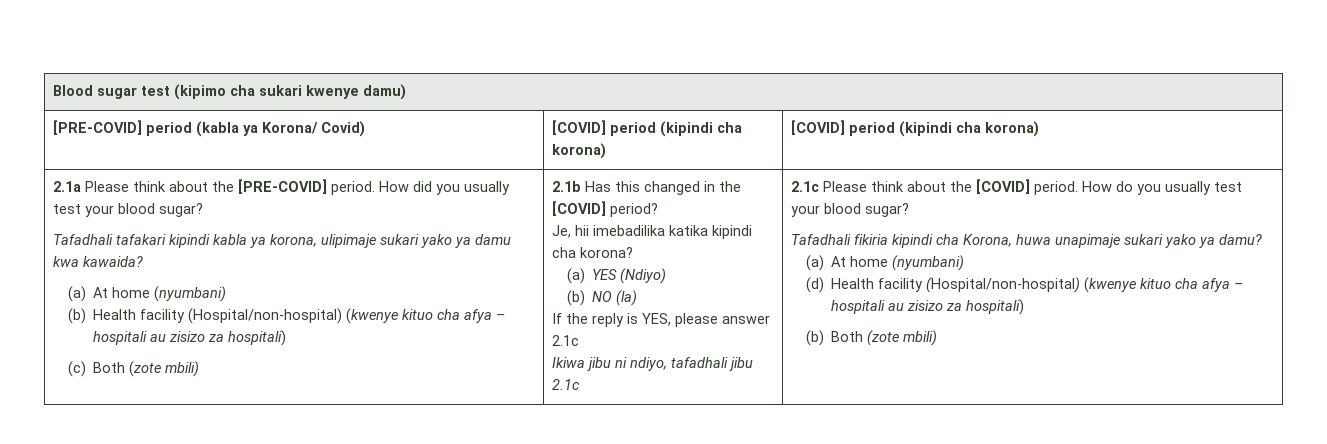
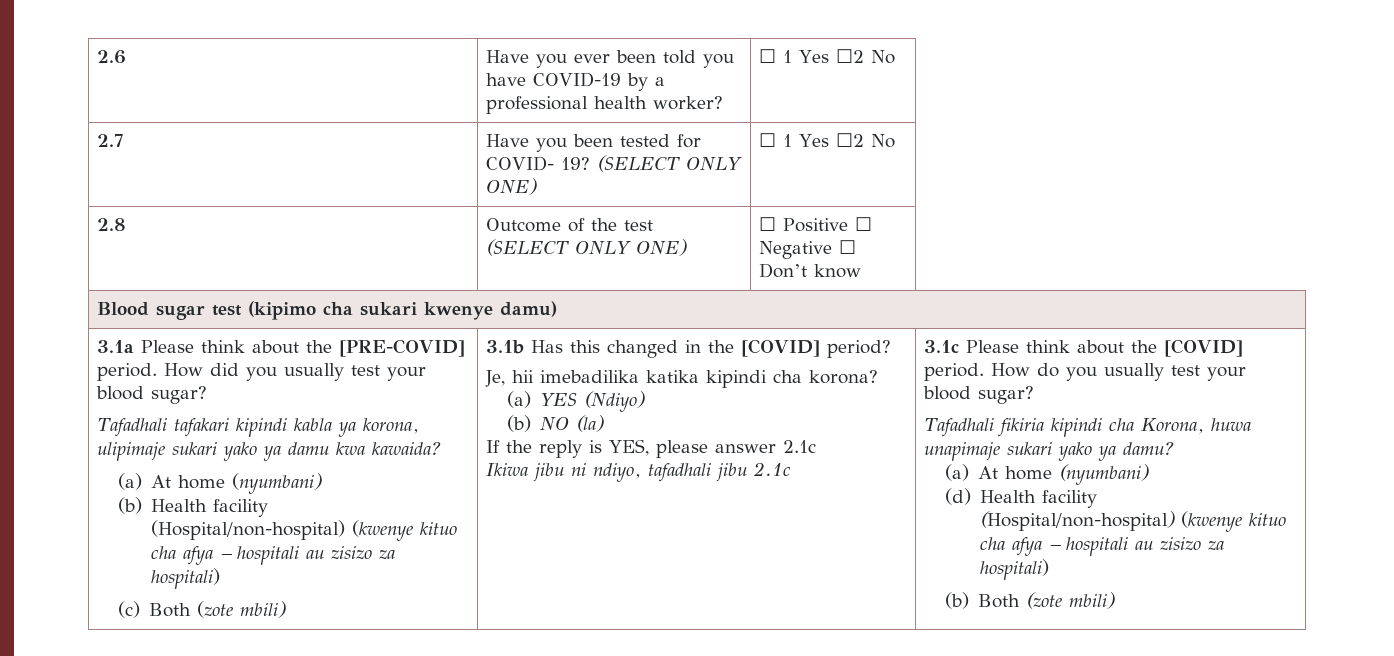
(52, 90) none -> [97,50,127,64] [486,50,735,68] [486,72,666,91] [486,96,724,114] [759,49,896,64] [97,134,124,147] [486,134,702,152] [486,155,743,172] [486,178,538,195] [759,133,896,148] [97,218,127,231] [486,218,654,232] [486,239,688,256] [759,217,873,232] [759,240,857,259] [759,263,862,278] 2.6 | Have you ever been told you have COVID-19 by a professional health worker? | ☐ 1 Yes ☐2 No // 2.7 | Have you been tested for COVID- 19? (SELECT ONLY ONE) | ☐ 1 Yes ☐2 No // 2.8 | Outcome of the test (SELECT ONLY ONE) | ☐ Positive ☐ Negative ☐ Don’t know //
[52,120,365,137] [551,120,742,137] [551,143,606,159] [790,120,1039,137] [52,181,81,192] [PRE-COVID] period (kabla ya Korona/ Covid) | [COVID] period (kipindi cha korona) | [COVID] period (kipindi cha korona) // 2.1a -> [97,340,135,353] 3.1a
[551,181,581,192] 2.1b -> [486,340,525,354] 3.1b
[790,181,819,192] 2.1c -> [924,340,960,353] 3.1c

